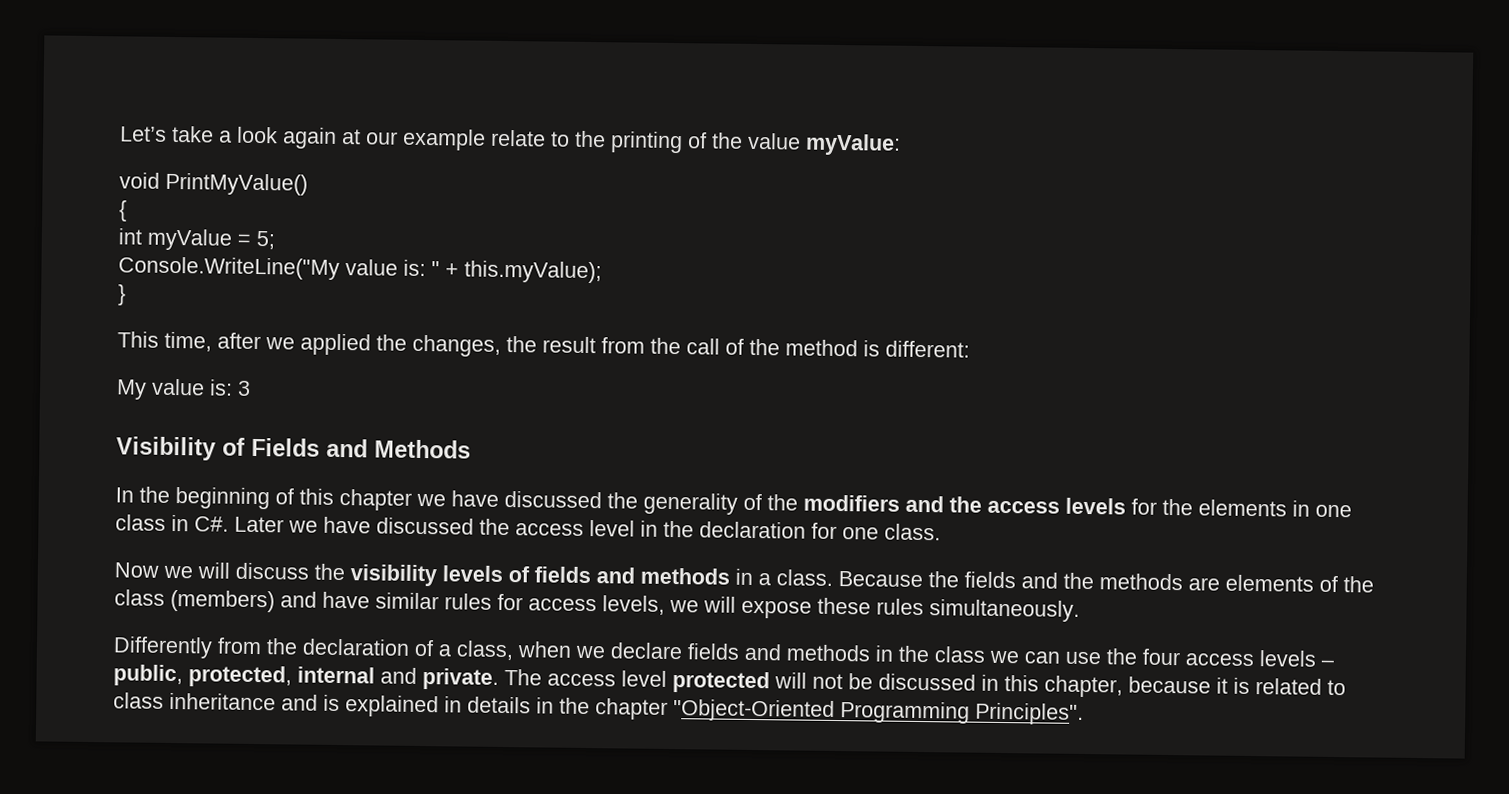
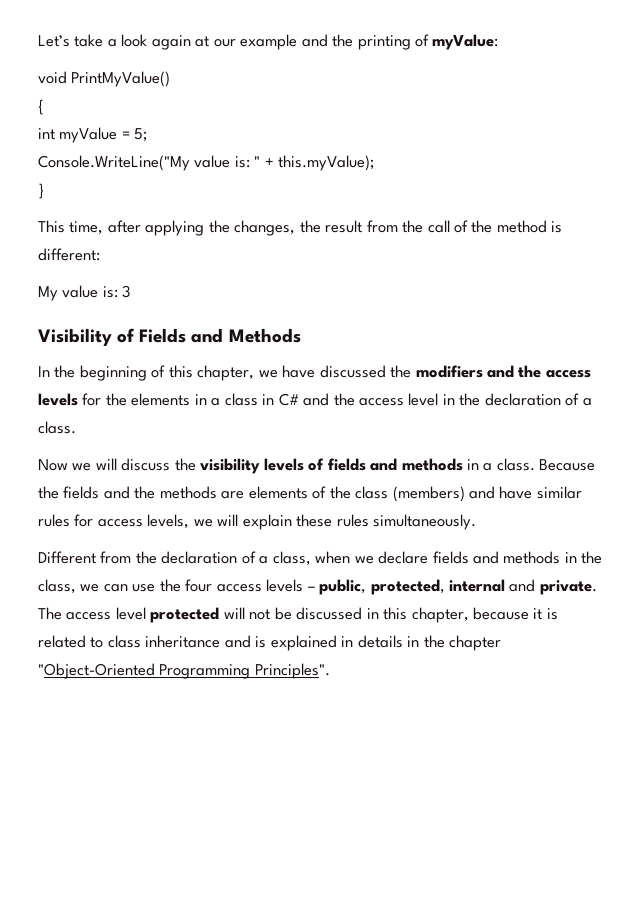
[491,129,570,147] relate to -> [301,34,328,47] and
[711,132,801,150] the value -> (430, 40) none
[265,333,371,356] we applied -> [145,220,205,236] applying
[339,489,798,515] chapter we have discussed the generality of the -> [197,365,412,381] chapter, we have discussed the
[1315,504,1352,518] one -> [211,398,221,406] a
[194,516,474,535] C#. Later we have discussed -> [278,393,330,406] C# and
[811,522,879,540] for one -> [565,393,592,406] of a
[741,600,812,619] expose -> [242,514,292,530] explain
[113,636,213,659] Differently -> [38,551,96,564] Different
[934,646,986,663] class -> [38,579,76,594] class,

